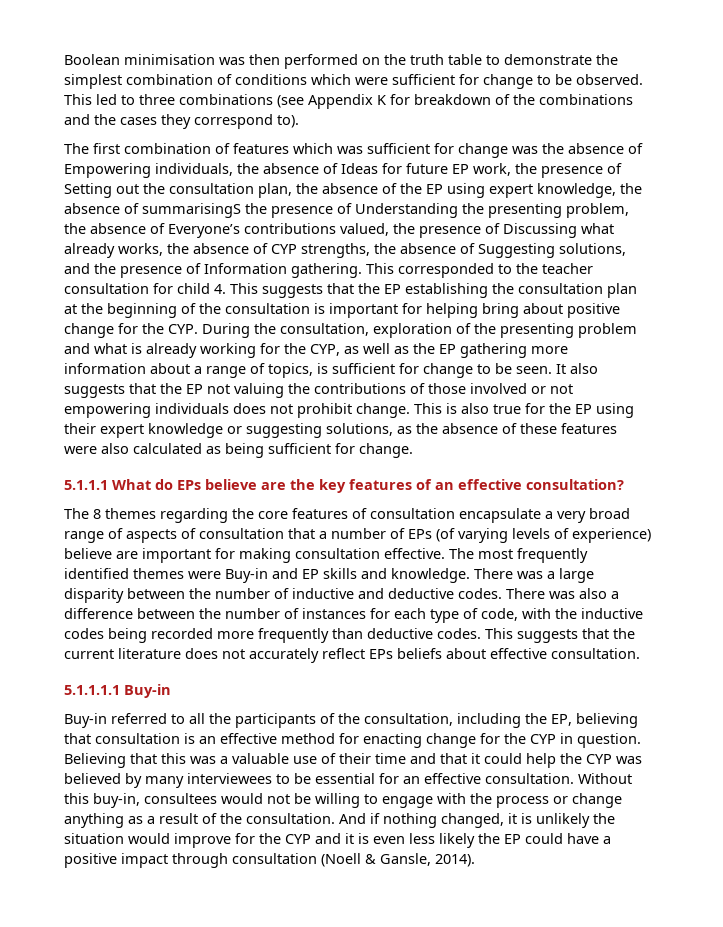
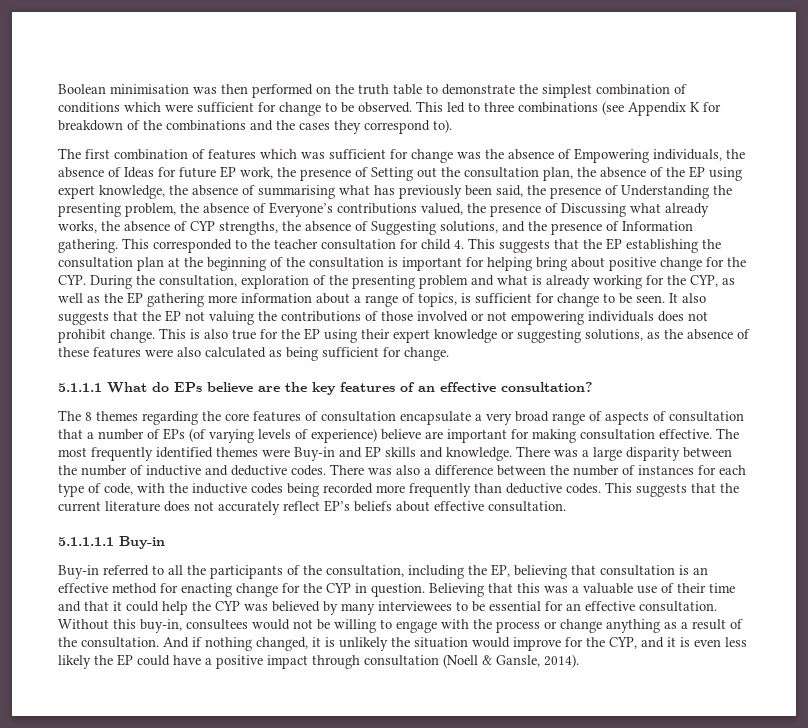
[142,203,241,218] summarisingS -> [258,185,523,199] summarising what has previously been said,
[369,649,393,659] EPs -> [324,500,350,512] EP’s
[285,834,311,844] CYP -> [609,637,637,649] CYP,

